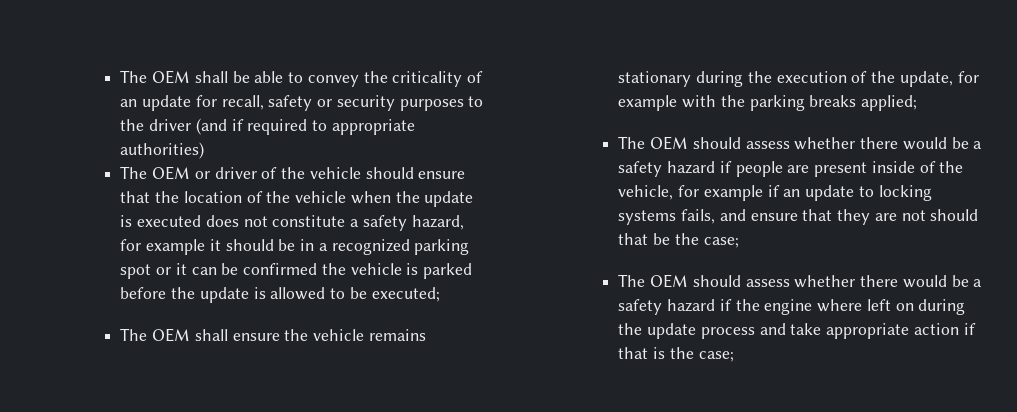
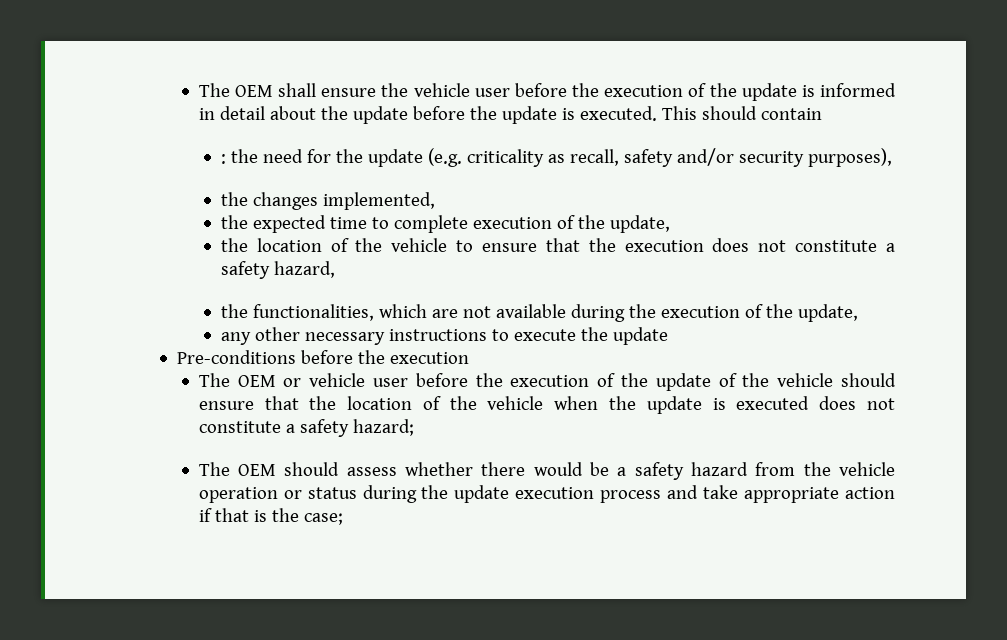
[120,70,483,87] [120,95,484,111] [120,118,415,135] [120,142,205,159] [120,166,257,180] The OEM shall be able to convey the criticality of an update for recall, safety or security purposes to the driver (and if required to appropriate authorities) // The OEM or driver -> [198,83,896,101] [198,106,822,124] [220,148,892,167] [220,192,435,210] [220,215,670,233] [220,238,896,252] [220,261,335,279] [220,304,858,322] [220,327,668,345] [176,350,469,364] [198,373,711,391] The OEM shall ensure the vehicle user before the execution of the update is informed in detail about the update before the update is executed. This should contain // : the need for the update (e.g. criticality as recall, safety and/or security purposes), // the changes implemented, // the expected time to complete execution of the update, // the location of the vehicle to ensure that the execution does not constitute a safety hazard, // the functionalities, which are not available during the execution of the update, // any other necessary instructions to execute the update // Pre-conditions before the execution // The OEM or vehicle user before the execution of the update
[411,215,464,230] [120,239,470,255] [120,263,472,279] [120,287,440,303] [120,328,426,342] [618,71,979,87] [618,95,918,111] hazard, for example it should be in a recognized parking spot or it can be confirmed the vehicle is parked before the update is allowed to be executed; // The OEM shall ensure the vehicle remains stationary during the execution of the update, for example with the parking breaks applied; -> [352,419,414,436] hazard;
[719,161,964,177] [618,185,932,201] [618,209,979,225] [618,233,739,248] [618,274,983,288] [618,299,914,315] if people are present inside of the vehicle, for example if an update to locking systems fails, and ensure that they are not should that be the case; // The OEM should assess whether there would be a safety hazard if the engine where left on -> [755,462,895,476] [198,487,357,503] from the vehicle operation or status
(697, 331) none -> [515,487,595,499] execution

